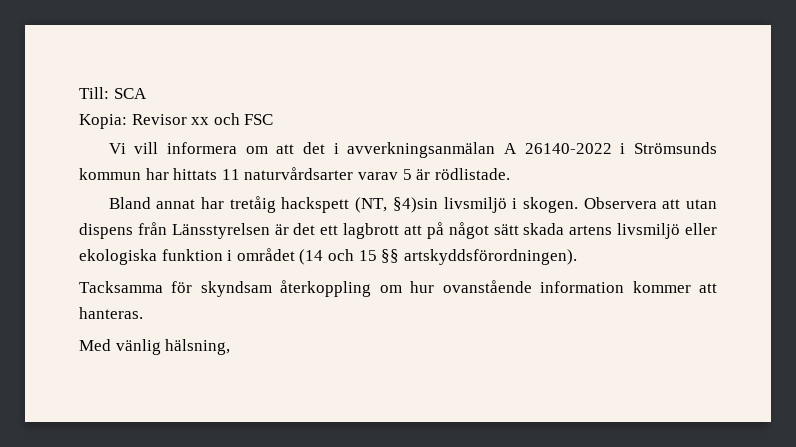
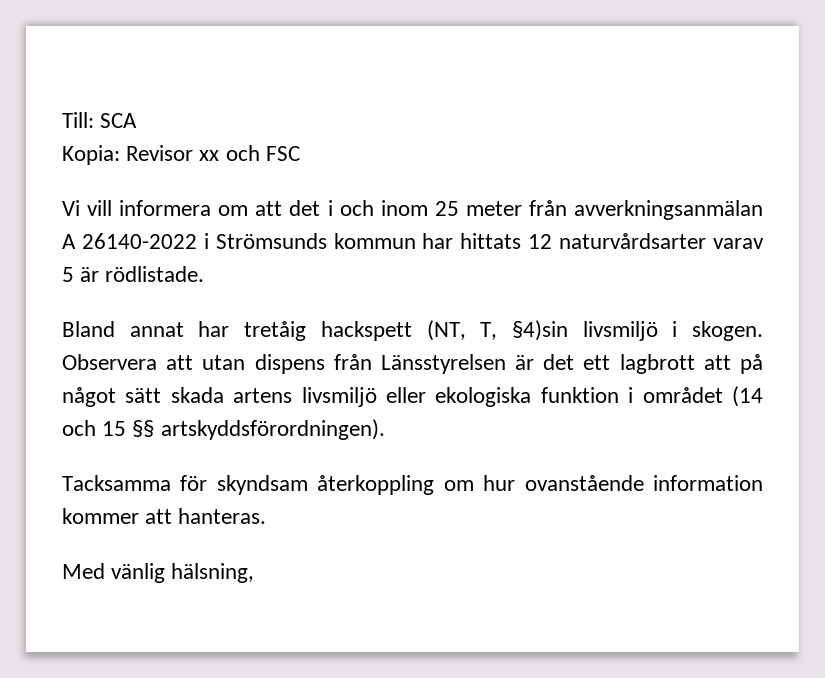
(339, 148) none -> [339,200,567,216] och inom 25 meter från
[221,169,240,180] 11 -> [528,234,553,249] 12
(388, 205) none -> [480,322,498,340] T,

